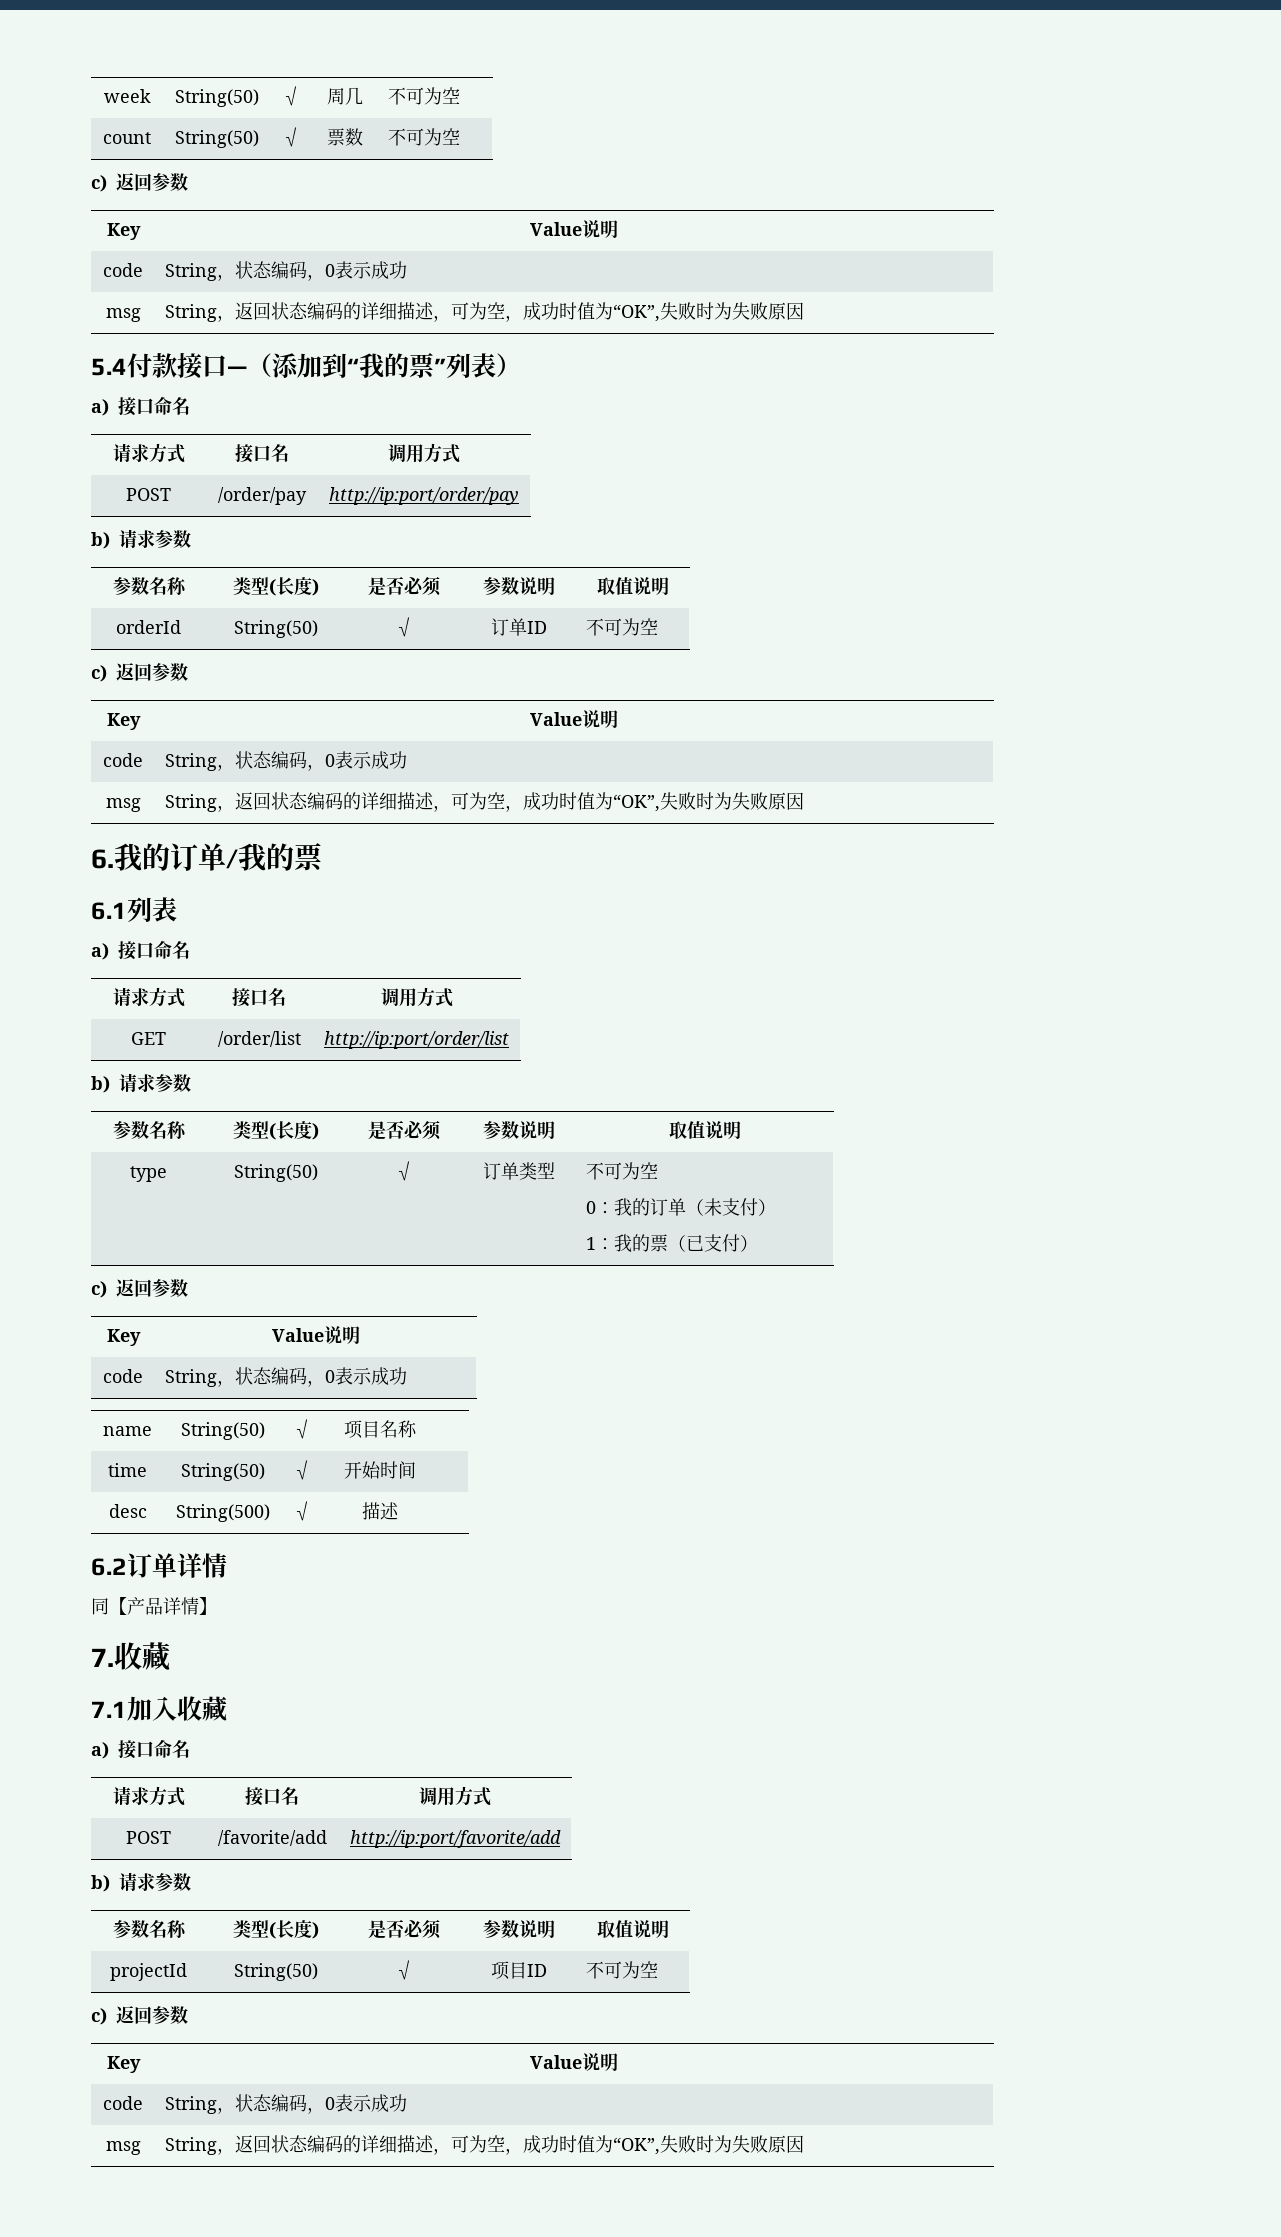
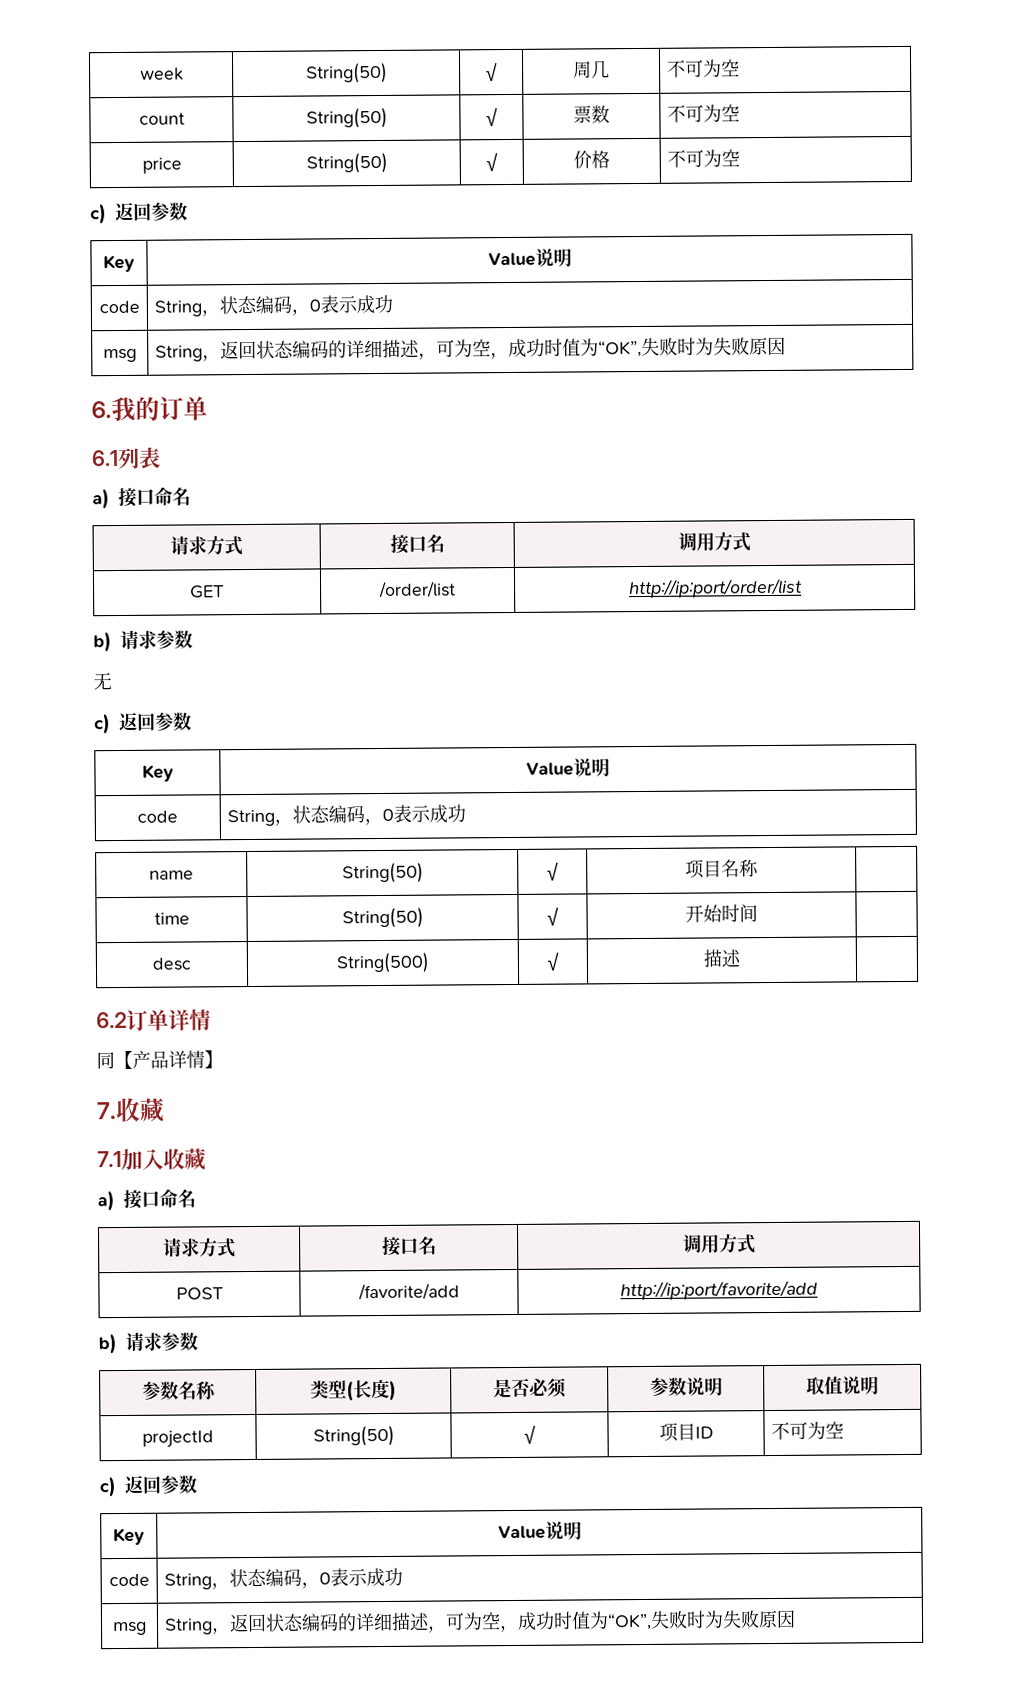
[91,173,188,192] [106,223,141,240] [530,220,618,238] [103,263,143,277] [165,261,408,281] [105,308,141,322] [165,302,805,322] [91,353,521,379] [91,396,190,416] [112,443,185,463] [234,444,289,463] [388,443,460,463] [126,488,171,501] [217,487,307,505] [329,487,519,505] [91,529,191,549] [112,577,187,595] [233,577,319,596] [368,576,441,596] [482,577,555,595] [596,577,669,595] [116,620,181,634] [234,620,318,638] [395,617,413,637] [490,618,547,636] // c)返回参数 // Key | Value说明 // code | String，状态编码，0表示成功 // msg | String，返回状态编码的详细描述，可为空，成功时值为“OK”,失败时为失败原因 // 5.4付款接口—（添加到“我的票”列表） // a)接口命名 // 请求方式 | 接口名 | 调用方式 // POST | /order/pay | http://ip:port/order/pay // b)请求参数 // 参数名称 | 类型(长度) | 是否必须 | 参数说明 | 取值说明 // orderId | String(50) | √ | 订单ID -> [141,157,182,174] [305,152,388,174] [485,152,498,172] [573,150,610,169] // price | String(50) | √ | 价格
[226,843,322,871] /我的票 -> (208, 408) none
[112,1121,187,1139] [233,1121,319,1140] [368,1120,441,1140] [482,1121,555,1139] [668,1121,741,1139] [130,1166,167,1182] [234,1164,318,1182] [395,1161,413,1181] [482,1162,555,1180] [586,1162,659,1180] [586,1198,777,1216] [586,1234,759,1252] // 参数名称 | 类型(长度) | 是否必须 | 参数说明 | 取值说明 // type | String(50) | √ | 订单类型 | 不可为空 // 0：我的订单（未支付） // 1：我的票（已支付） -> [93,672,112,691] // 无

